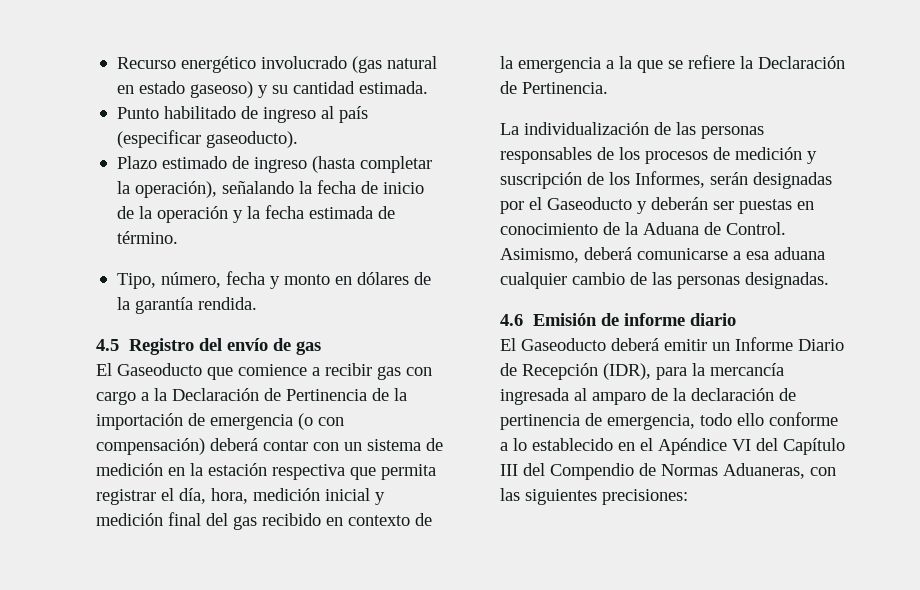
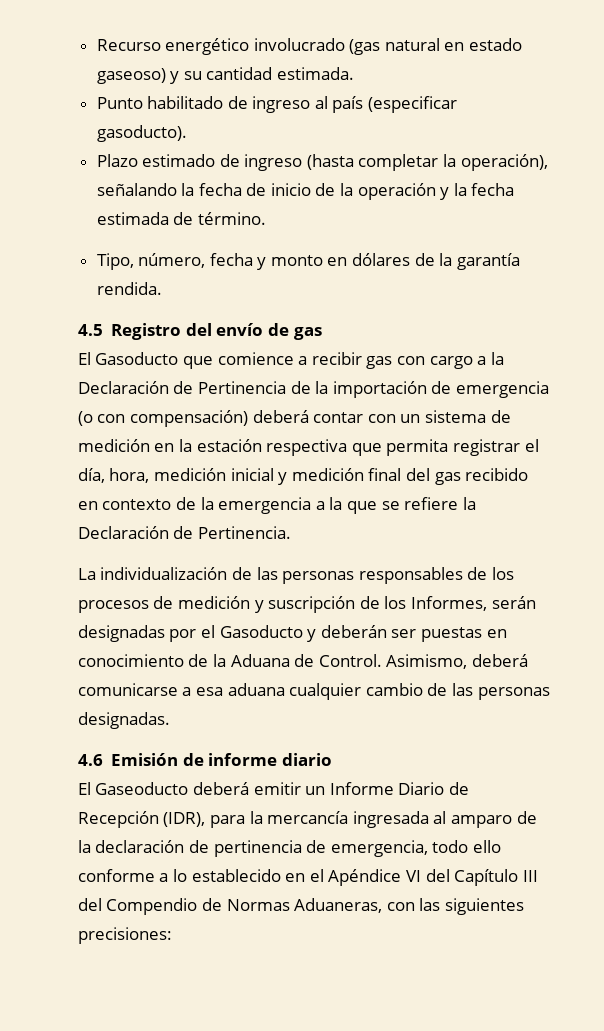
[205,131,298,148] gaseoducto). -> [96,125,187,142] gasoducto).
[117,363,203,376] Gaseoducto -> [95,352,179,365] Gasoducto
[547,197,633,210] Gaseoducto -> [219,625,303,638] Gasoducto

